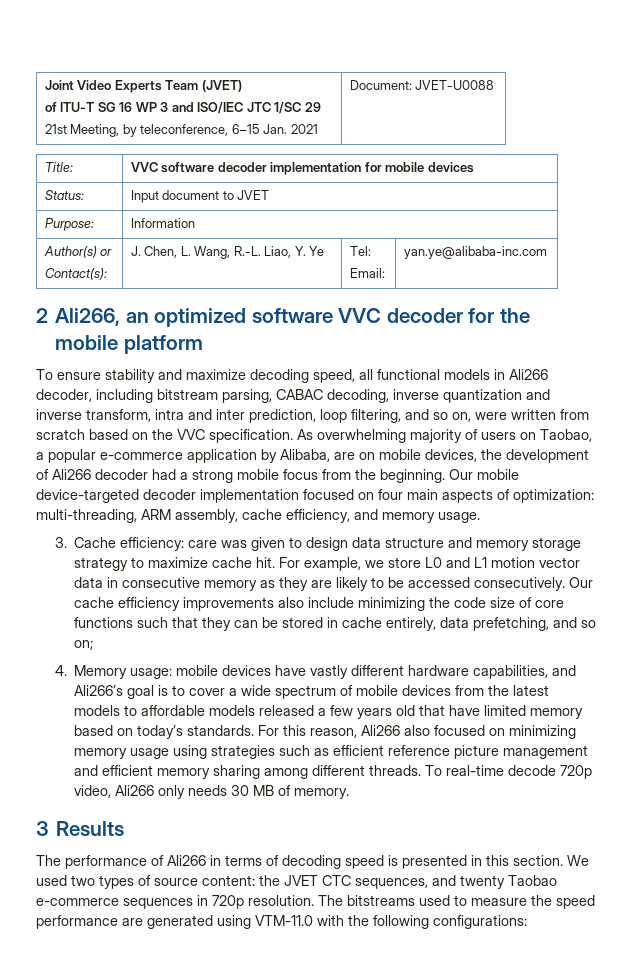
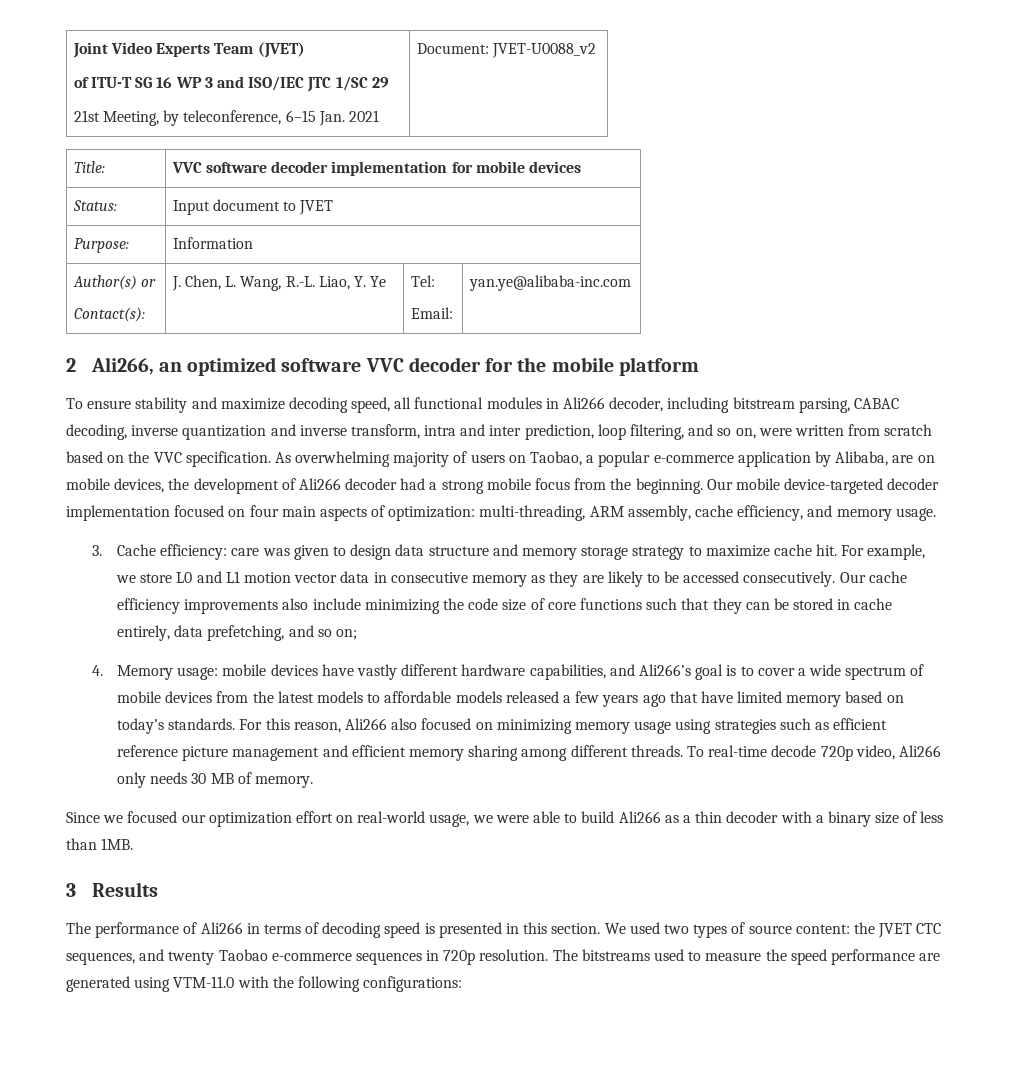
[415,80,495,90] JVET-U0088 -> [492,43,597,58] JVET-U0088_v2
[444,369,490,380] models -> [486,397,542,409] modules
[396,705,416,716] old -> [642,694,666,707] ago
(350, 793) none -> [66,811,944,827] [66,838,134,850] // Since we focused our optimization effort on real-world usage, we were able to build Ali266 as a thin decoder with a binary size of less than 1MB.

